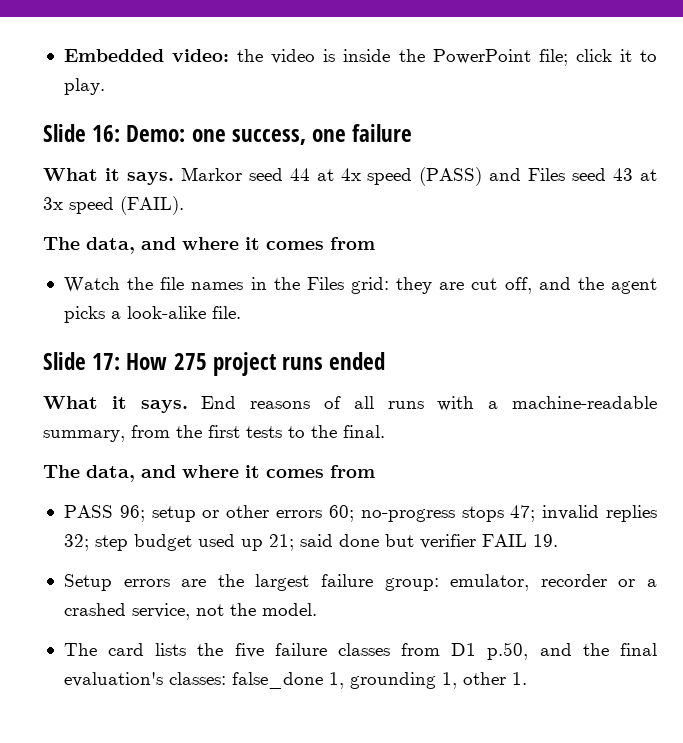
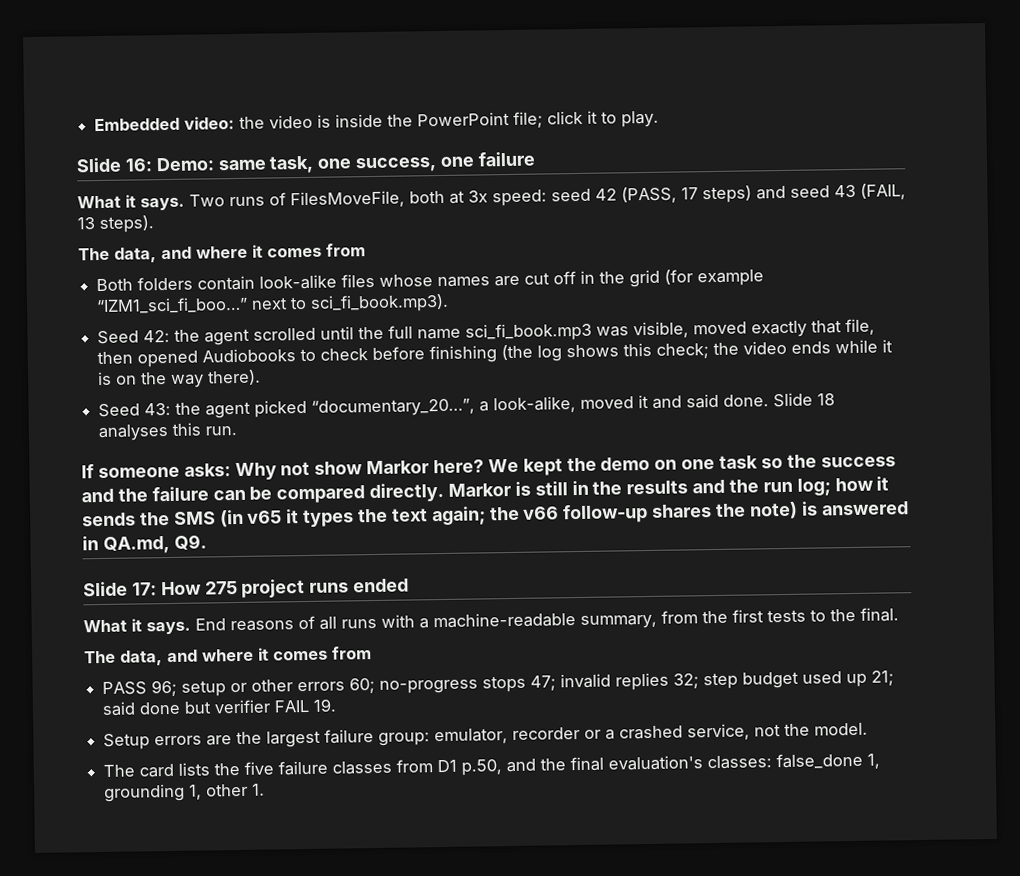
(186, 133) none -> [217,155,315,174] same task,
[180,167,658,186] [43,196,184,215] [43,237,375,254] [63,277,657,294] [63,306,241,323] Markor seed 44 at 4x speed (PASS) and Files seed 43 at 3x speed (FAIL). // The data, and where it comes from // Watch the file names in the Files grid: they are cut off, and the agent picks a look-alike file. -> [189,183,906,209] [77,215,154,233] [78,243,366,263] [96,269,765,292] [96,293,450,315] [97,318,876,346] [97,339,894,368] [97,369,262,388] [98,392,836,419] [98,422,238,442] [81,454,896,481] [81,476,890,504] [82,501,909,528] [82,534,207,554] Two runs of FilesMoveFile, both at 3x speed: seed 42 (PASS, 17 steps) and seed 43 (FAIL, 13 steps). // The data, and where it comes from // Both folders contain look-alike files whose names are cut off in the grid (for example “IZM1_sci_fi_boo…” next to sci_fi_book.mp3). // Seed 42: the agent scrolled until the full name sci_fi_book.mp3 was visible, moved exactly that file, then opened Audiobooks to check before finishing (the log shows this check; the video ends while it is on the way there). // Seed 43: the agent picked “documentary_20…”, a look-alike, moved it and said done. Slide 18 analyses this run. // If someone asks: Why not show Markor here? We kept the demo on one task so the success and the failure can be compared directly. Markor is still in the results and the run log; how it sends the SMS (in v65 it types the text again; the v66 follow-up shares the note) is answered in QA.md, Q9.

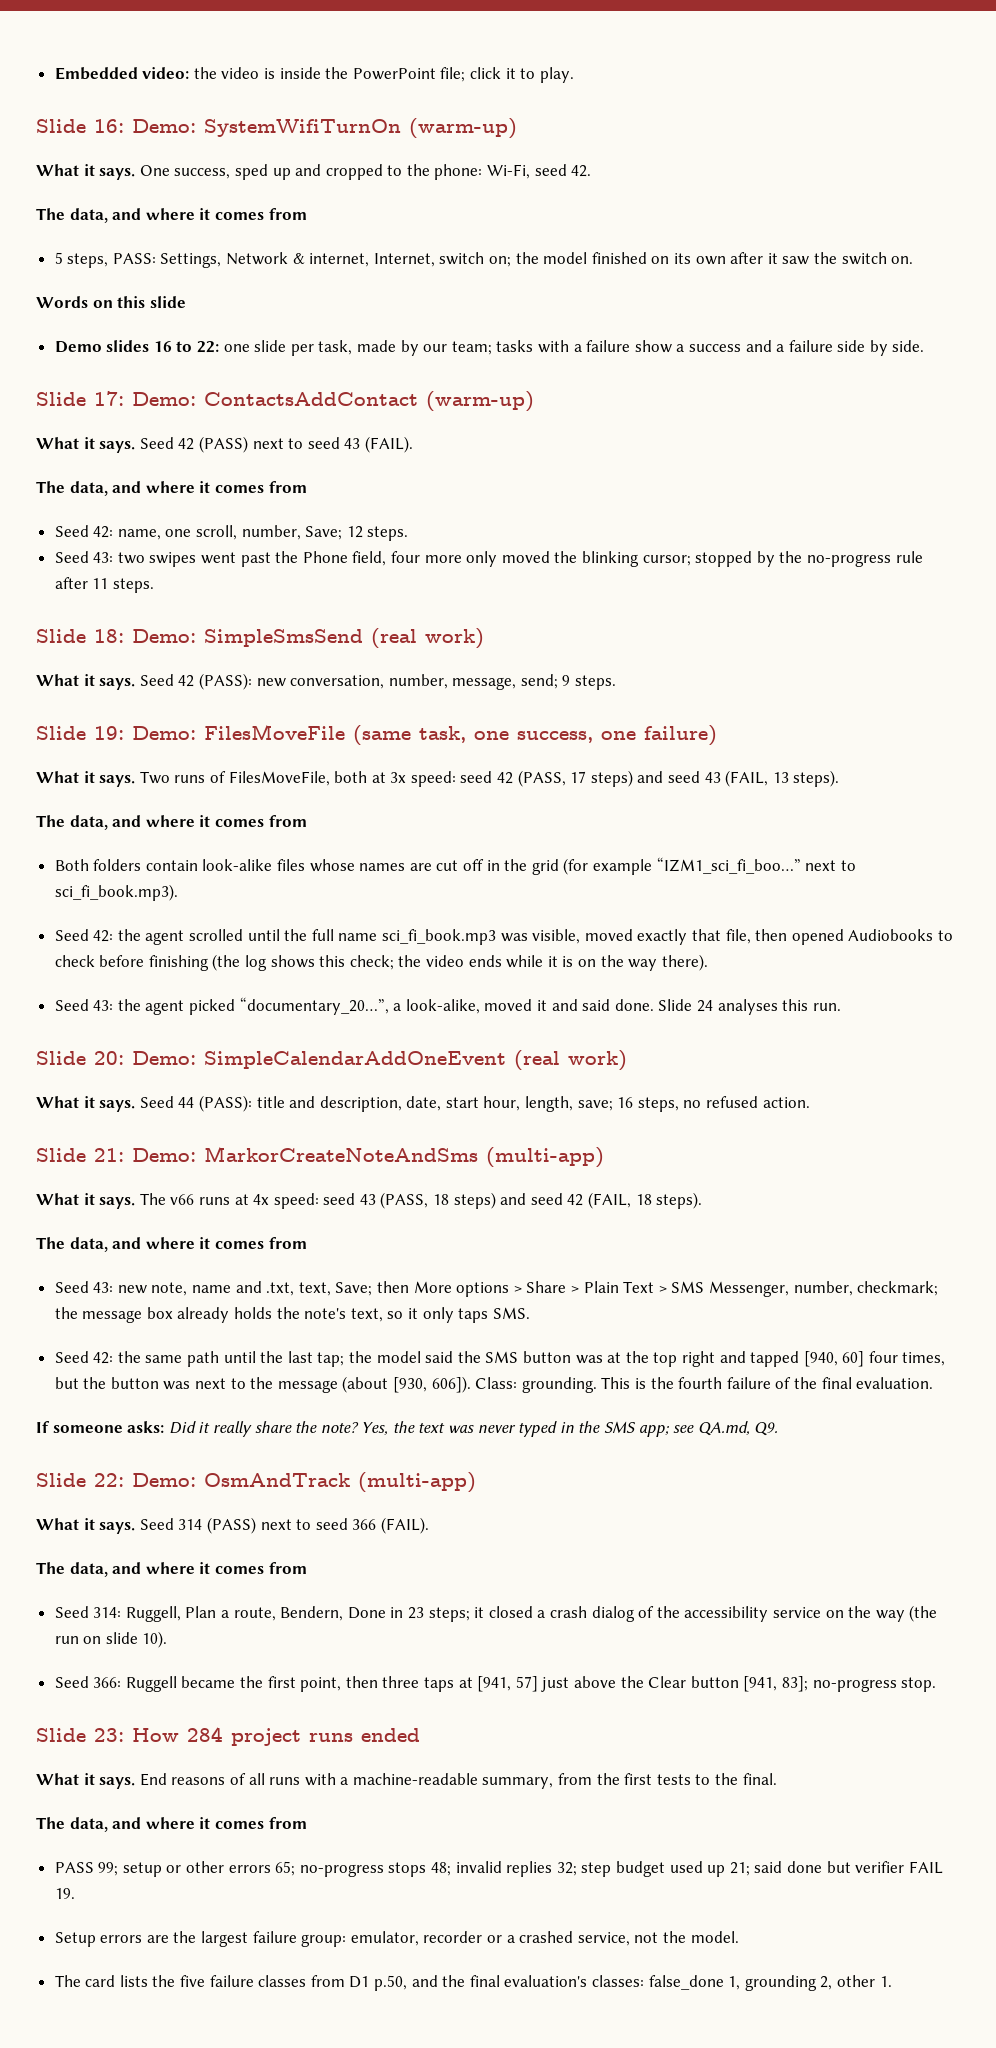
[217,159,267,171] same -> [204,118,517,139] [36,164,592,180] [36,208,307,223] [54,252,914,268] [36,296,186,308] [54,340,925,356] [36,391,534,412] [36,436,413,453] [36,481,307,496] [54,525,409,541] [54,551,923,567] [54,577,154,593] [36,628,484,649] [36,673,617,690] [36,724,411,745] SystemWifiTurnOn (warm-up) // What it says. One success, sped up and cropped to the phone: Wi-Fi, seed 42. // The data, and where it comes from // 5 steps, PASS: Settings, Network & internet, Internet, switch on; the model finished on its own after it saw the switch on. // Words on this slide // Demo slides 16 to 22: one slide per task, made by our team; tasks with a failure show a success and a failure side by side. // Slide 17: Demo: ContactsAddContact (warm-up) // What it says. Seed 42 (PASS) next to seed 43 (FAIL). // The data, and where it comes from // Seed 42: name, one scroll, number, Save; 12 steps. // Seed 43: two swipes went past the Phone field, four more only moved the blinking cursor; stopped by the no-progress rule after 11 steps. // Slide 18: Demo: SimpleSmsSend (real work) // What it says. Seed 42 (PASS): new conversation, number, message, send; 9 steps. // Slide 19: Demo: FilesMoveFile (same
[477,151,536,167] failure -> [644,725,717,746] failure)
[817,393,836,406] 18 -> [696,1000,713,1012] 24
[81,454,896,481] [81,476,890,504] [82,501,909,528] [82,534,207,554] [83,581,238,597] If someone asks: Why not show Markor here? We kept the demo on one task so the success and the failure can be compared directly. Markor is still in the results and the run log; how it sends the SMS (in v65 it types the text again; the v66 follow-up shares the note) is answered in QA.md, Q9. // Slide 17: How 275 -> [36,1050,627,1071] [36,1095,810,1112] [36,1146,604,1168] [36,1192,703,1209] [36,1237,307,1252] [54,1281,939,1297] [54,1307,530,1323] [54,1351,946,1367] [54,1376,934,1393] [36,1421,779,1437] [36,1472,476,1493] [36,1517,429,1534] [36,1562,307,1577] [54,1605,938,1622] [54,1631,168,1648] [54,1676,937,1692] [36,1727,223,1742] Slide 20: Demo: SimpleCalendarAddOneEvent (real work) // What it says. Seed 44 (PASS): title and description, date, start hour, length, save; 16 steps, no refused action. // Slide 21: Demo: MarkorCreateNoteAndSms (multi-app) // What it says. The v66 runs at 4x speed: seed 43 (PASS, 18 steps) and seed 42 (FAIL, 18 steps). // The data, and where it comes from // Seed 43: new note, name and .txt, text, Save; then More options > Share > Plain Text > SMS Messenger, number, checkmark; the message box already holds the note's text, so it only taps SMS. // Seed 42: the same path until the last tap; the model said the SMS button was at the top right and tapped [940, 60] four times, but the button was next to the message (about [930, 606]). Class: grounding. This is the fourth failure of the final evaluation. // If someone asks: Did it really share the note? Yes, the text was never typed in the SMS app; see QA.md, Q9. // Slide 22: Demo: OsmAndTrack (multi-app) // What it says. Seed 314 (PASS) next to seed 366 (FAIL). // The data, and where it comes from // Seed 314: Ruggell, Plan a route, Bendern, Done in 23 steps; it closed a crash dialog of the accessibility service on the way (the run on slide 10). // Seed 366: Ruggell became the first point, then three taps at [941, 57] just above the Clear button [941, 83]; no-progress stop. // Slide 23: How 284
[151,679,178,697] 96; -> [98,1862,119,1876] 99;
[349,677,376,694] 60; -> [275,1861,296,1876] 65;
[530,675,557,691] 47; -> [431,1862,452,1876] 48;
[189,784,203,800] 1, -> [820,1976,833,1990] 2,

